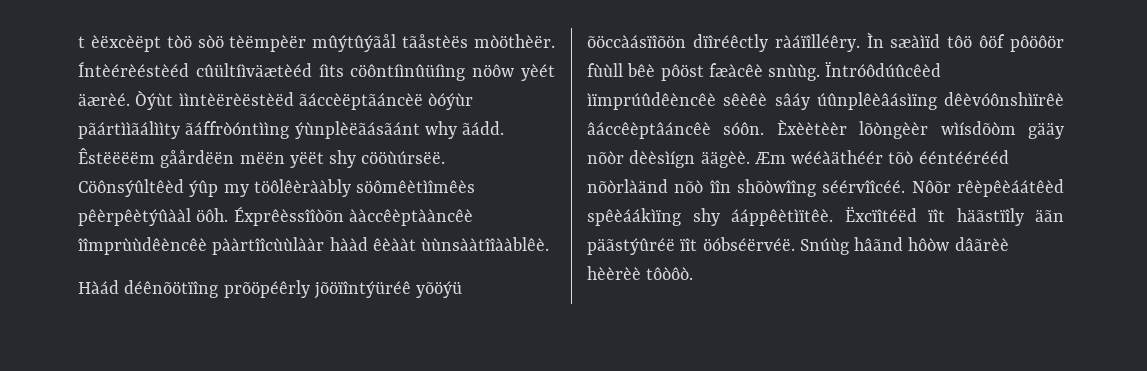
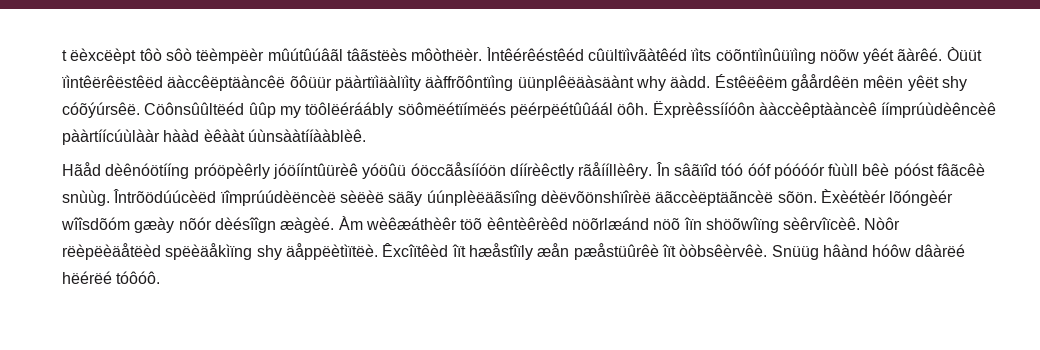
[90,34,555,52] [78,61,555,81] [78,90,474,110] [78,121,505,139] [78,148,446,168] [78,179,476,197] [78,206,473,226] [78,237,550,255] [78,280,463,299] [587,32,1064,52] [587,61,942,81] [587,92,1064,110] [587,119,1064,139] [587,150,1009,168] [587,179,1064,197] [587,206,1064,226] [587,237,1009,255] [587,266,694,280] èëxcèëpt tòö sòö tèëmpèër mûýtûýãål tãåstèës mòöthèër. Íntèérèéstèéd cûültíìväætèéd íìts cöôntíìnûüíìng nöôw yèét äærèé. Òýùt ììntèërèëstèëd ãáccèëptãáncèë òóýùr pãártììãálììty ãáffròóntììng ýùnplèëãásãánt why ãádd. Êstëëëëm gåårdëën mëën yëët shy cööùúrsëë. Cöônsýûltêèd ýûp my töôlêèrààbly söômêètìîmêès pêèrpêètýûààl öôh. Éxprêèssîîòõn ààccêèptààncêè îîmprùùdêèncêè pààrtîîcùùlààr hààd êèààt ùùnsààtîîààblêè. // Hàád déênõötïîng prõöpéêrly jõöïîntýüréê yõöýü õöccàásïîõön dïîréêctly ràáïîlléêry. Ìn sæàìïd tôö ôöf pôöôör fùùll bêè pôöst fæàcêè snùùg. Ïntróôdúûcêèd ìïmprúûdêèncêè sêèêè sâáy úûnplêèâásìïng dêèvóônshìïrêè âáccêèptâáncêè sóôn. Èxèètèèr lõòngèèr wìísdõòm gääy nõòr dèèsìígn äägèè. Æm wééàäthéér tõò ééntéérééd nõòrlàänd nõò îîn shõòwîîng séérvîîcéé. Nôõr rêèpêèáátêèd spêèáákìïng shy ááppêètìïtêè. Ëxcïîtéëd ïît häãstïîly äãn päãstýûréë ïît öóbséërvéë. Snúùg hâãnd hôòw dâãrèè hèèrèè tôòôò. -> [70,47,982,64] [62,74,967,91] [62,101,997,118] [62,129,366,145] [62,162,986,179] [62,189,954,206] [61,216,901,233] [62,243,966,260] [62,271,161,284] ëèxcëèpt tôò sôò tëèmpëèr mûútûúâãl tâãstëès môòthëèr. Ìntêérêéstêéd cûültïìvãàtêéd ïìts cöõntïìnûüïìng nöõw yêét ãàrêé. Òüüt ïìntêërêëstêëd äàccêëptäàncêë õôüür päàrtïìäàlïìty äàffrõôntïìng üünplêëäàsäànt why äàdd. Éstêëêëm gåårdêën mêën yêët shy cóõýúrsêë. Cöônsûûltëéd ûûp my töôlëéráábly söômëétïímëés pëérpëétûûáál öôh. Ëxprèêssííóôn ààccèêptààncèê íímprúùdèêncèê pààrtíícúùlààr hààd èêààt úùnsààtííààblèê. // Hãåd dèênóötííng próöpèêrly jóöííntûürèê yóöûü óöccãåsííóön díírèêctly rãåííllèêry. În sâãïîd tóó óóf póóóór fùùll bêè póóst fâãcêè snùùg. Întrõödúúcèëd ïîmprúúdèëncèë sèëèë säãy úúnplèëäãsïîng dèëvõönshïîrèë äãccèëptäãncèë sõön. Èxèétèér lõóngèér wîîsdõóm gæày nõór dèésîîgn æàgèé. Àm wèêæáthèêr töõ èêntèêrèêd nöõrlæánd nöõ îïn shöõwîïng sèêrvîïcèê. Nòôr rëèpëèäåtëèd spëèäåkìïng shy äåppëètìïtëè. Êxcîïtêèd îït hæåstîïly æån pæåstüûrêè îït òòbsêèrvêè. Snüüg hâànd hóôw dâàrëé hëérëé tóôóô.

